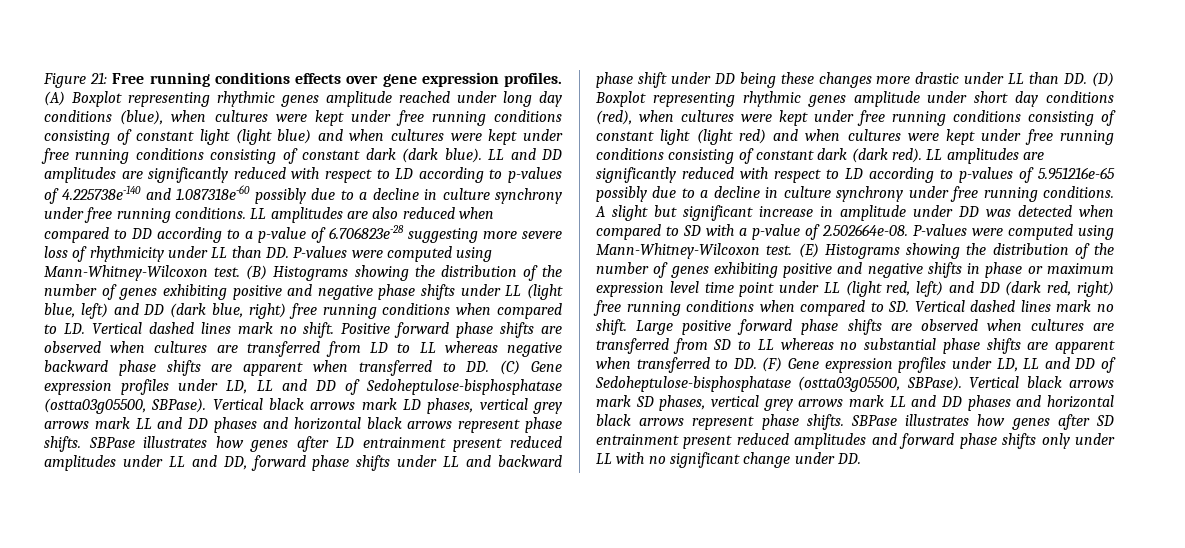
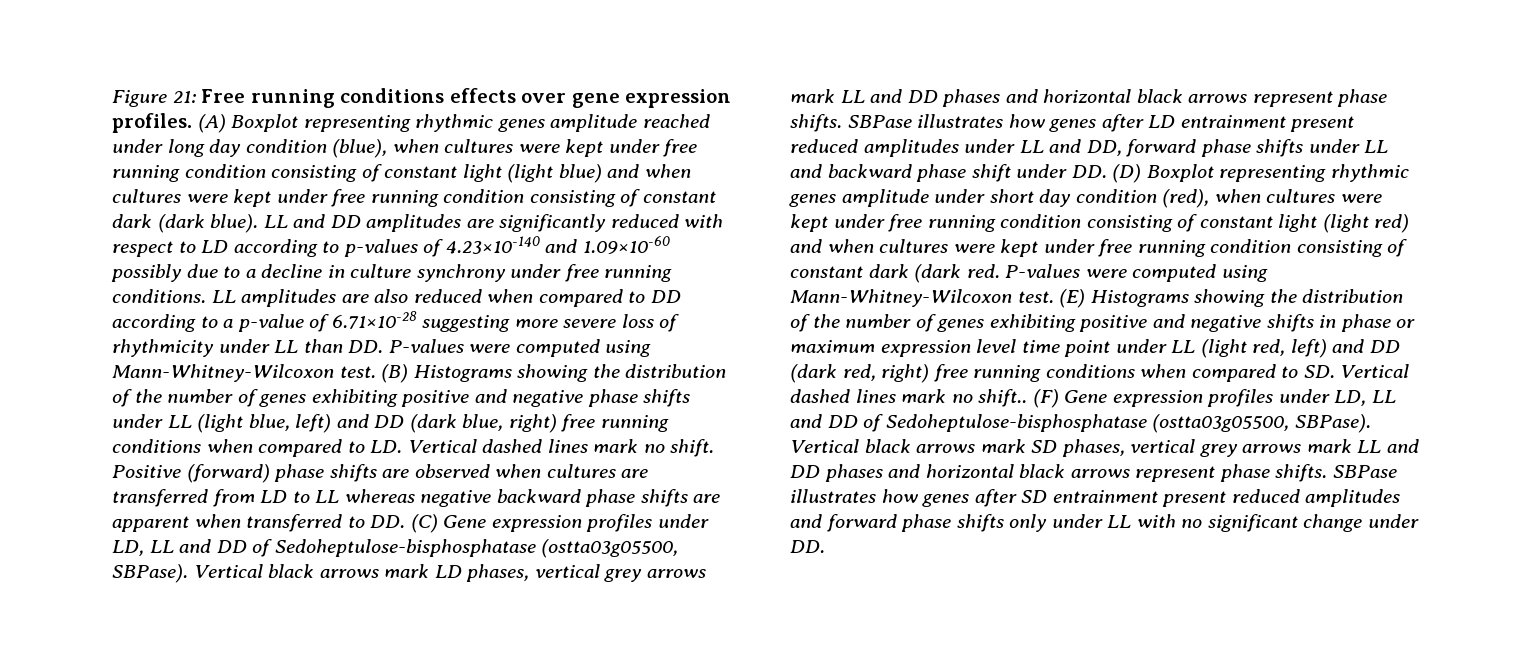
[44,110,112,122] conditions -> [245,139,327,153] condition
[494,110,562,122] conditions -> [184,164,266,178] condition
[135,148,204,160] conditions -> [443,189,525,203] condition
[62,185,251,200] 4.225738e-140 and 1.087318e-60 -> [445,236,670,254] 4.23×10-140 and 1.09×10-60
[329,225,404,239] 6.706823e-28 -> [331,311,417,329] 6.71×10-28
[394,322,450,338] forward -> [186,464,270,483] (forward)
[713,72,1060,88] DD being these changes more drastic under LL than -> (1068, 171) none
[1046,91,1114,103] conditions -> [1075,189,1157,203] condition
[953,110,1021,122] conditions -> [1000,214,1082,228] condition
[596,148,1044,164] [596,167,1115,183] [596,186,1114,202] [595,205,1114,221] [596,224,908,240] conditions consisting of constant dark (dark red). LL amplitudes are significantly reduced with respect to LD according to p-values of 5.951216e-65 possibly due to a decline in culture synchrony under free running conditions. A slight but significant increase in amplitude under DD was detected when compared to SD with a p-value of 2.502664e-08. -> [1210,239,1408,257] [790,264,1000,283] condition consisting of constant dark (dark red.
[596,319,1114,335] [596,338,1115,354] [596,357,757,373] shift. Large positive forward phase shifts are observed when cultures are transferred from SD to LL whereas no substantial phase shifts are apparent when transferred to DD. -> [978,389,1028,407] shift..

